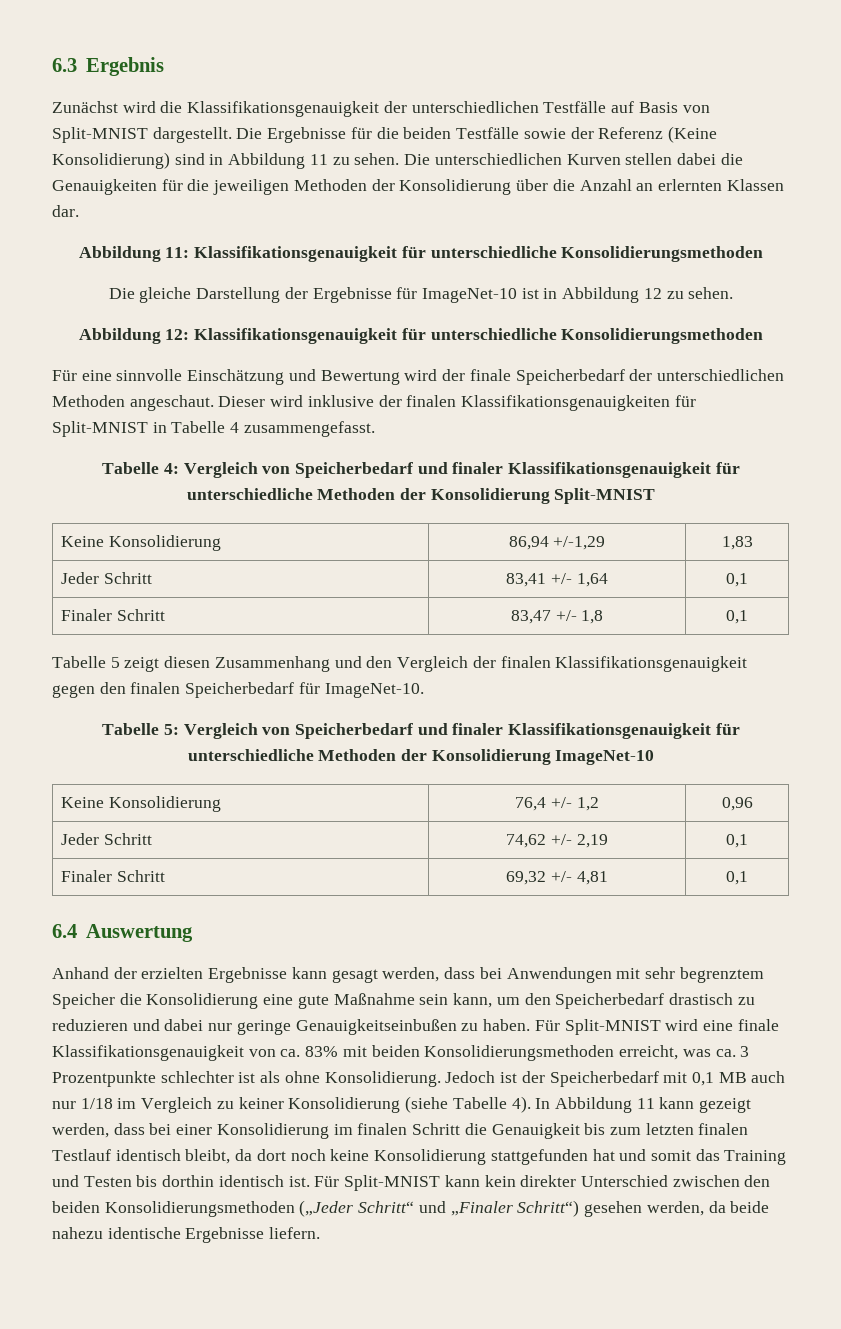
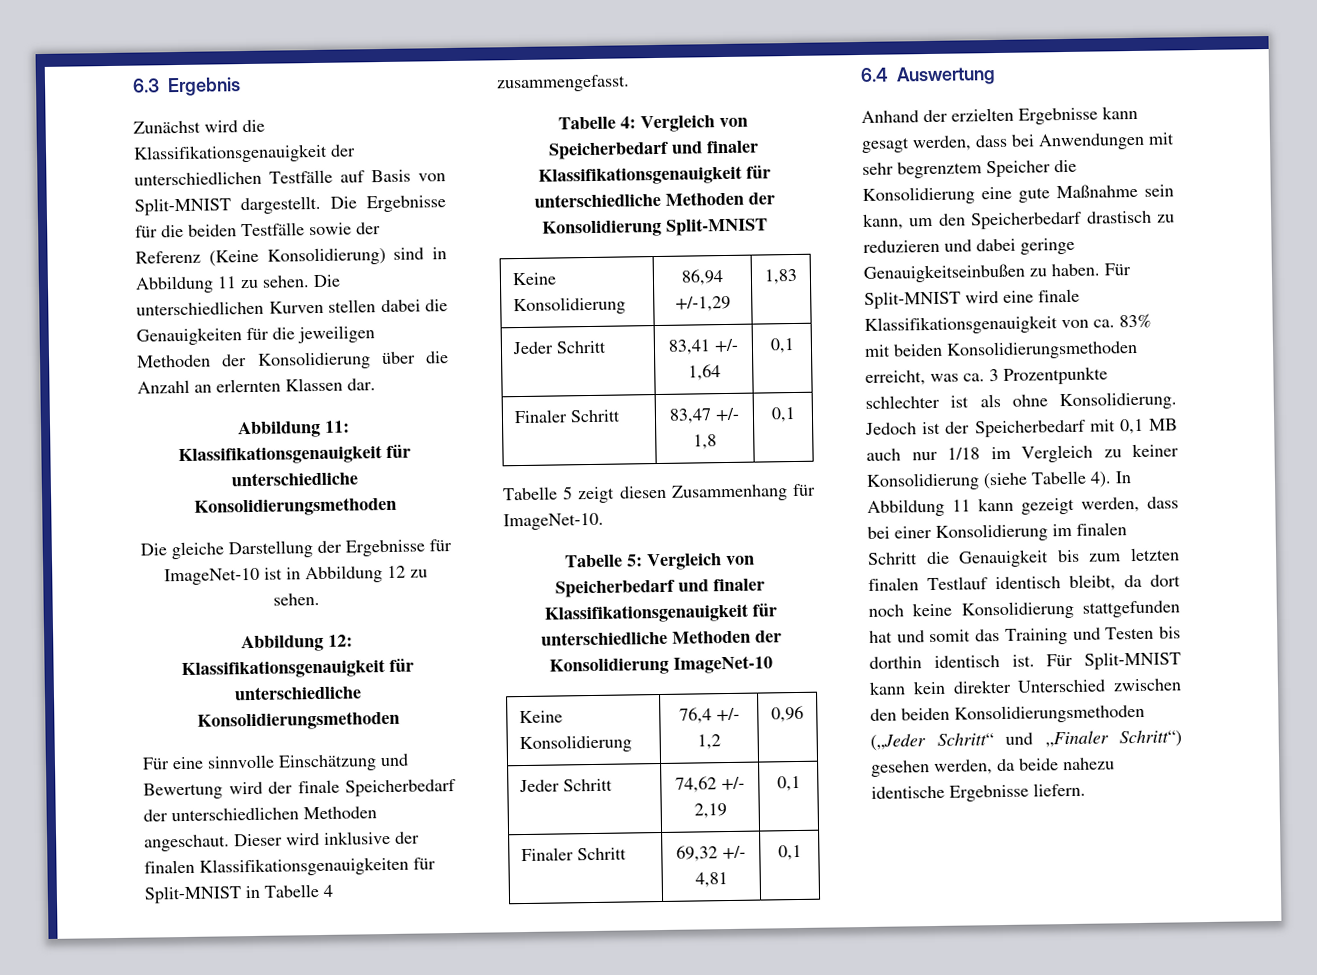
[334,656,748,672] [52,682,295,698] und den Vergleich der finalen Klassifikationsgenauigkeit gegen den finalen Speicherbedarf -> (788, 493) none
[208,1023,233,1031] nur -> (1016, 245) none

